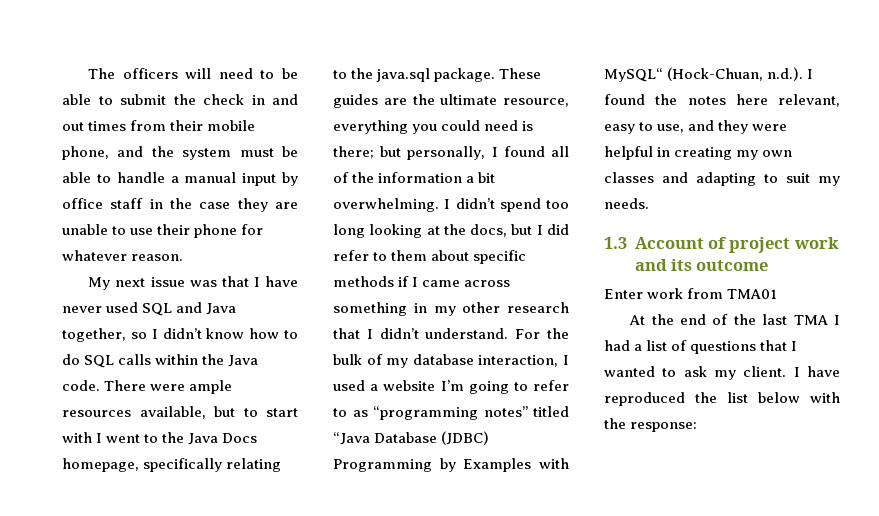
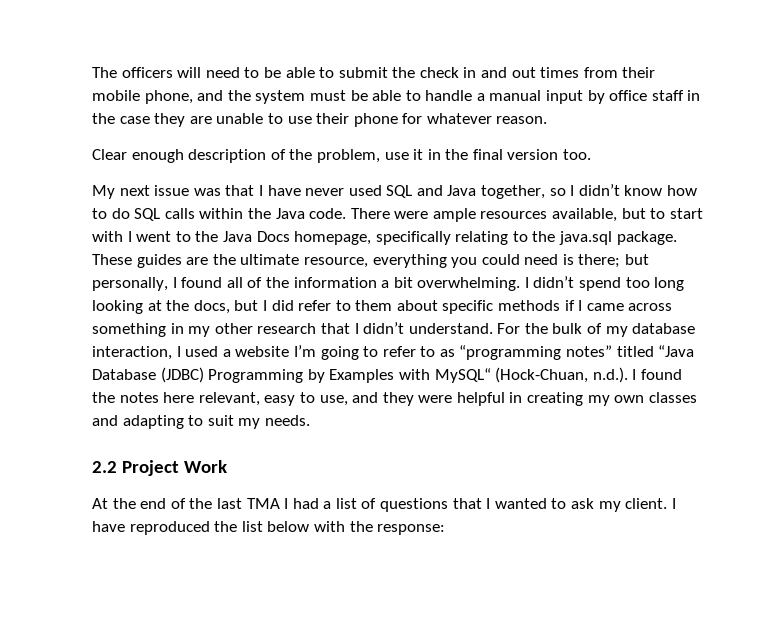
(184, 257) none -> [92,149,592,163] // Clear enough description of the problem, use it in the final version too.
[604,237,839,253] [634,259,769,271] [604,288,778,299] 1.3 Account of project work and its outcome // Enter work from TMA01 -> [92,460,228,476] 2.2 Project Work

